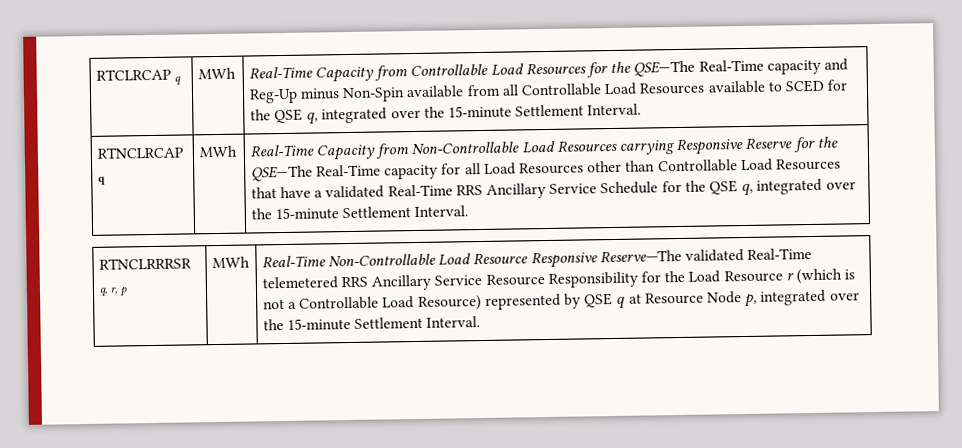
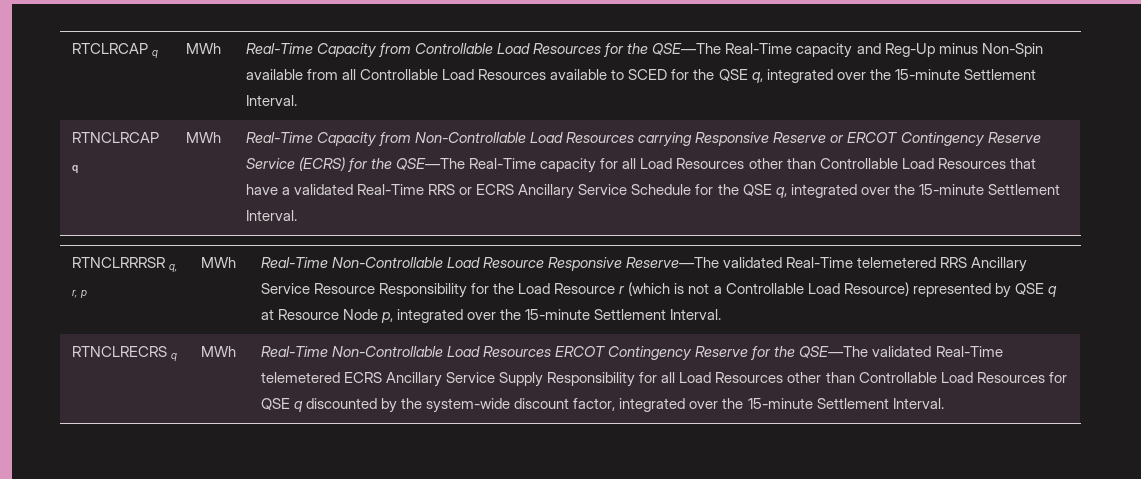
(793, 143) none -> [830,132,1041,147] [245,157,346,171] or ERCOT Contingency Reserve Service (ECRS)
(483, 190) none -> [459,184,515,195] or ECRS
(481, 322) none -> [71,346,178,362] [200,346,236,357] [260,346,1003,361] [260,372,1067,387] [260,398,944,413] // RTNCLRECRS q | MWh | Real-Time Non-Controllable Load Resources ERCOT Contingency Reserve for the QSE—The validated Real-Time telemetered ECRS Ancillary Service Supply Responsibility for all Load Resources other than Controllable Load Resources for QSE q discounted by the system-wide discount factor, integrated over the 15-minute Settlement Interval.

